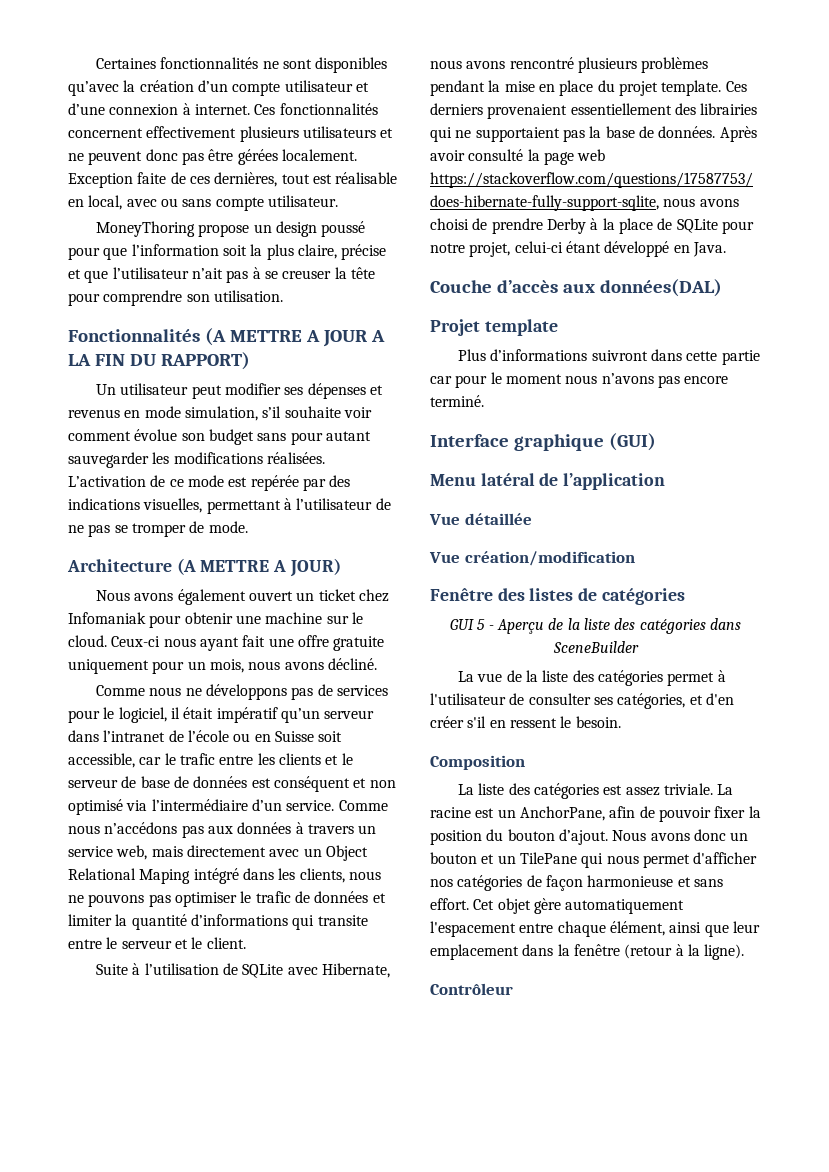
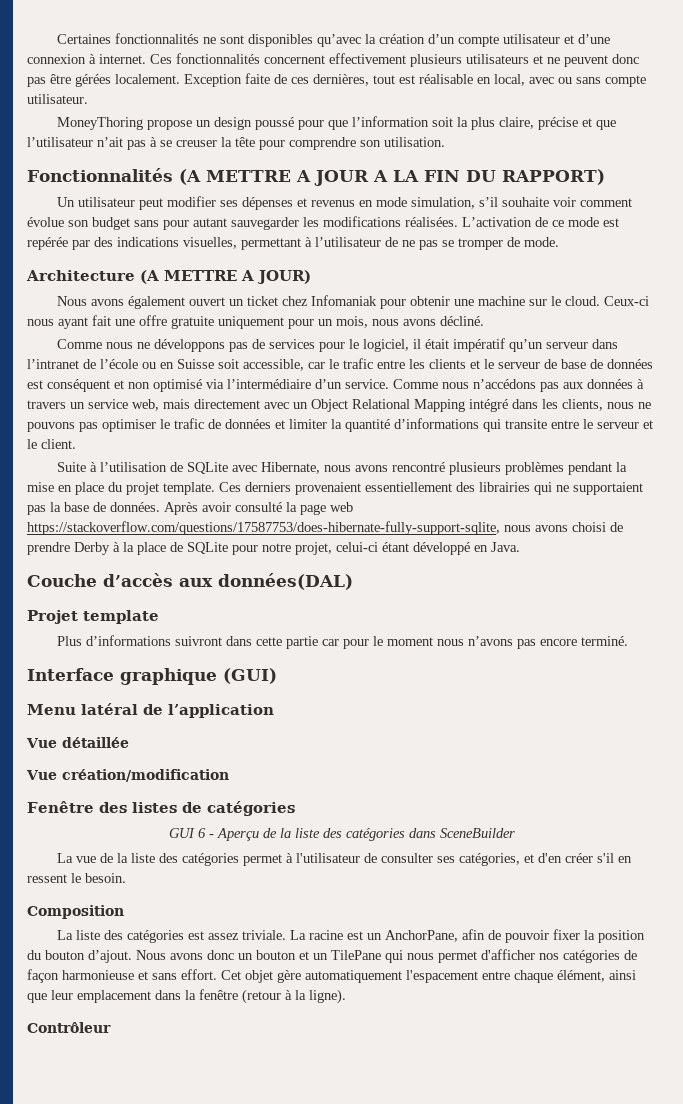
[139,869,191,884] Maping -> [414,399,465,412] Mapping
[477,619,486,630] 5 -> [197,828,206,838] 6

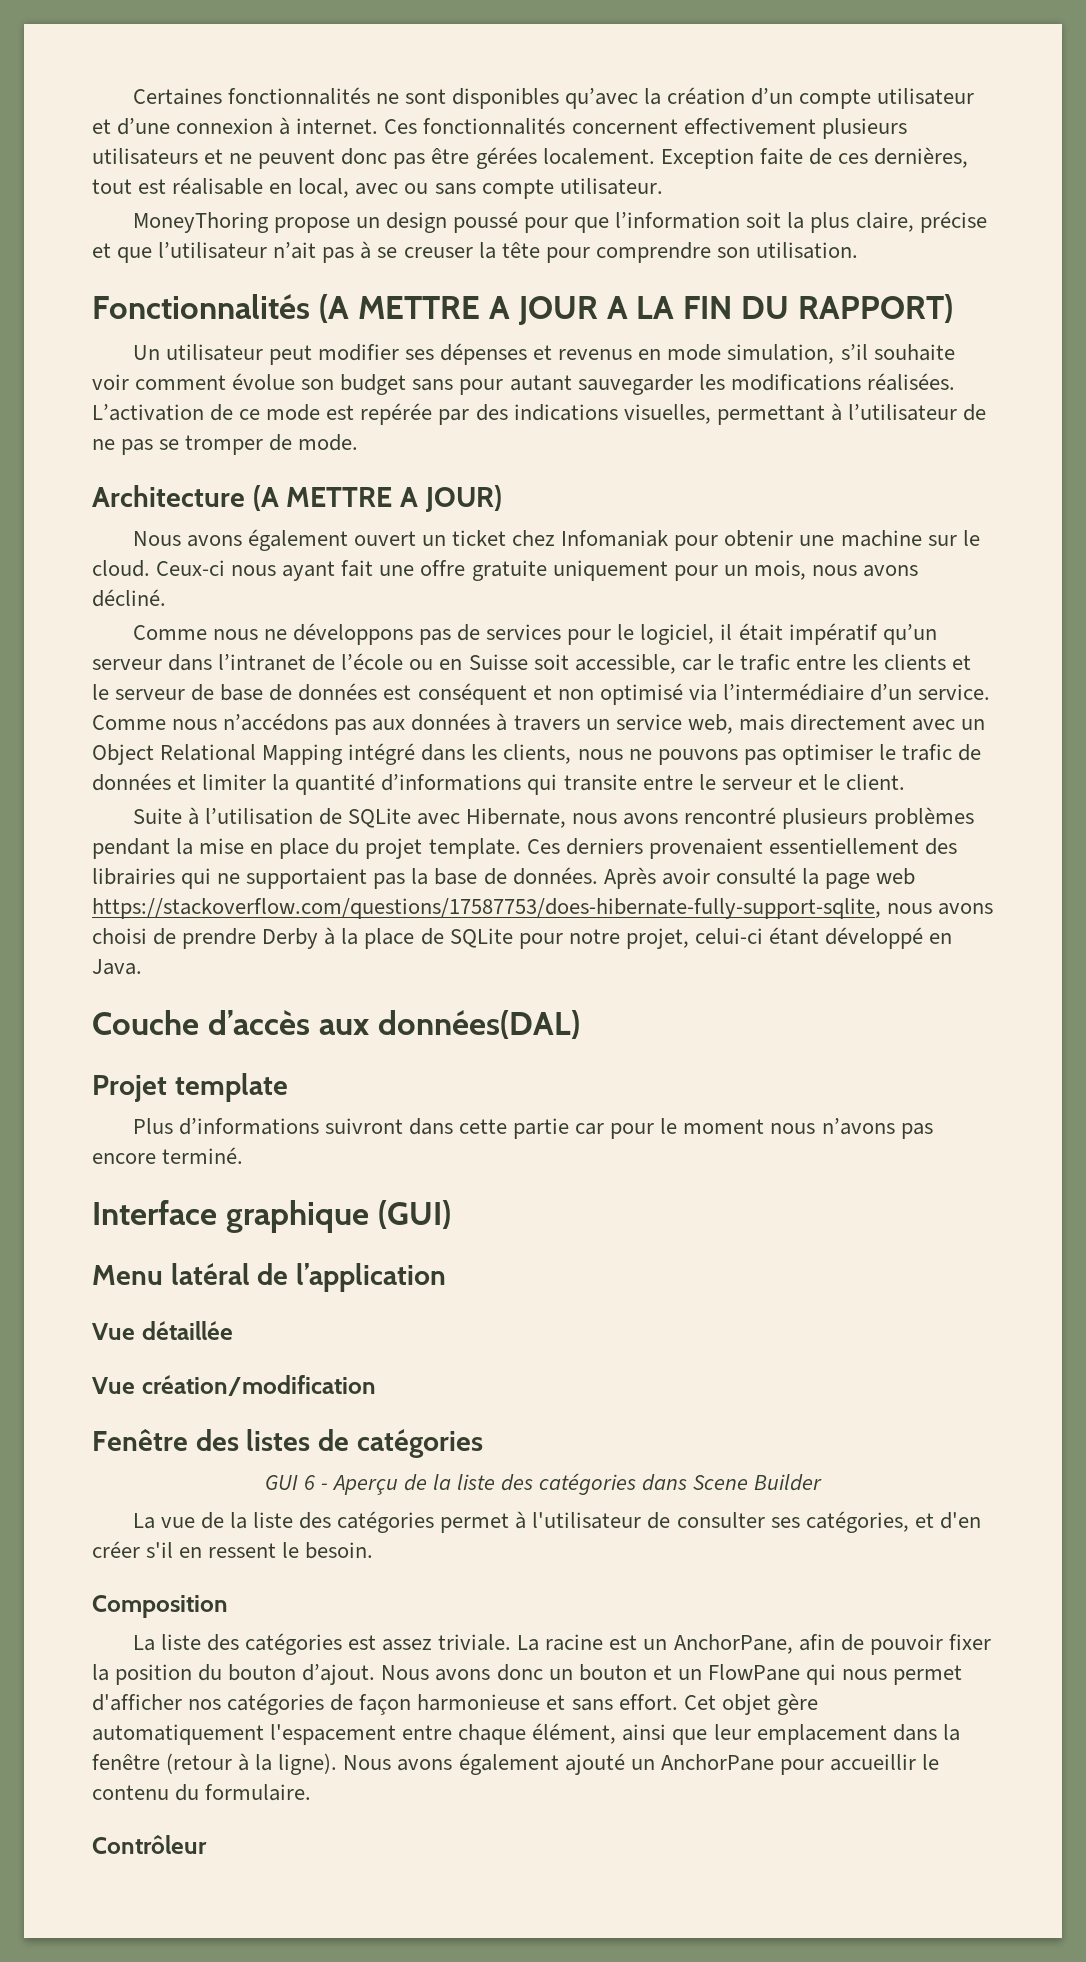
[439,828,515,838] SceneBuilder -> [693,1474,823,1491] Scene Builder
[331,950,381,960] TilePane -> [707,1664,800,1681] FlowPane
(346, 996) none -> [343,1753,939,1775] [92,1784,312,1801] Nous avons également ajouté un AnchorPane pour accueillir le contenu du formulaire.

